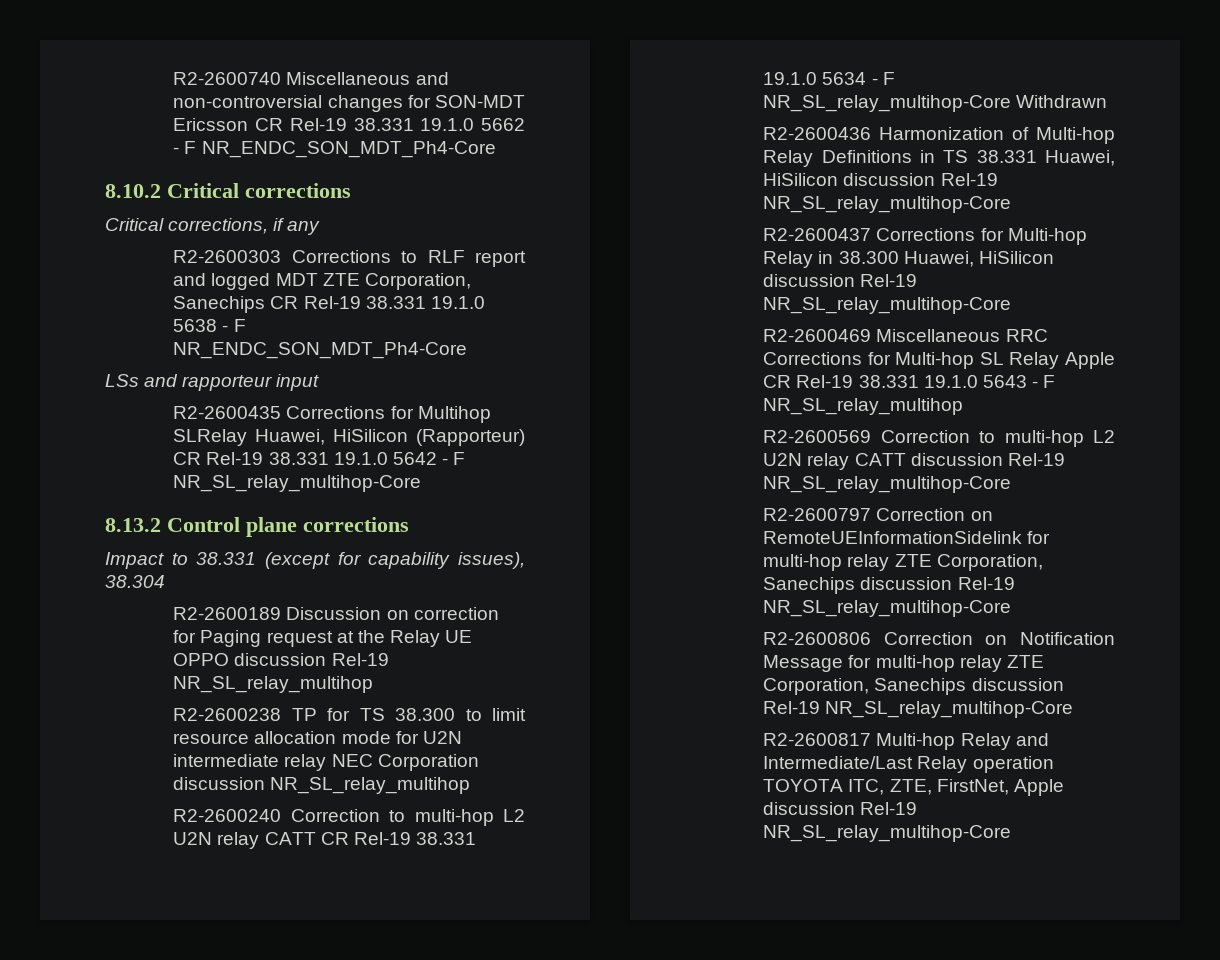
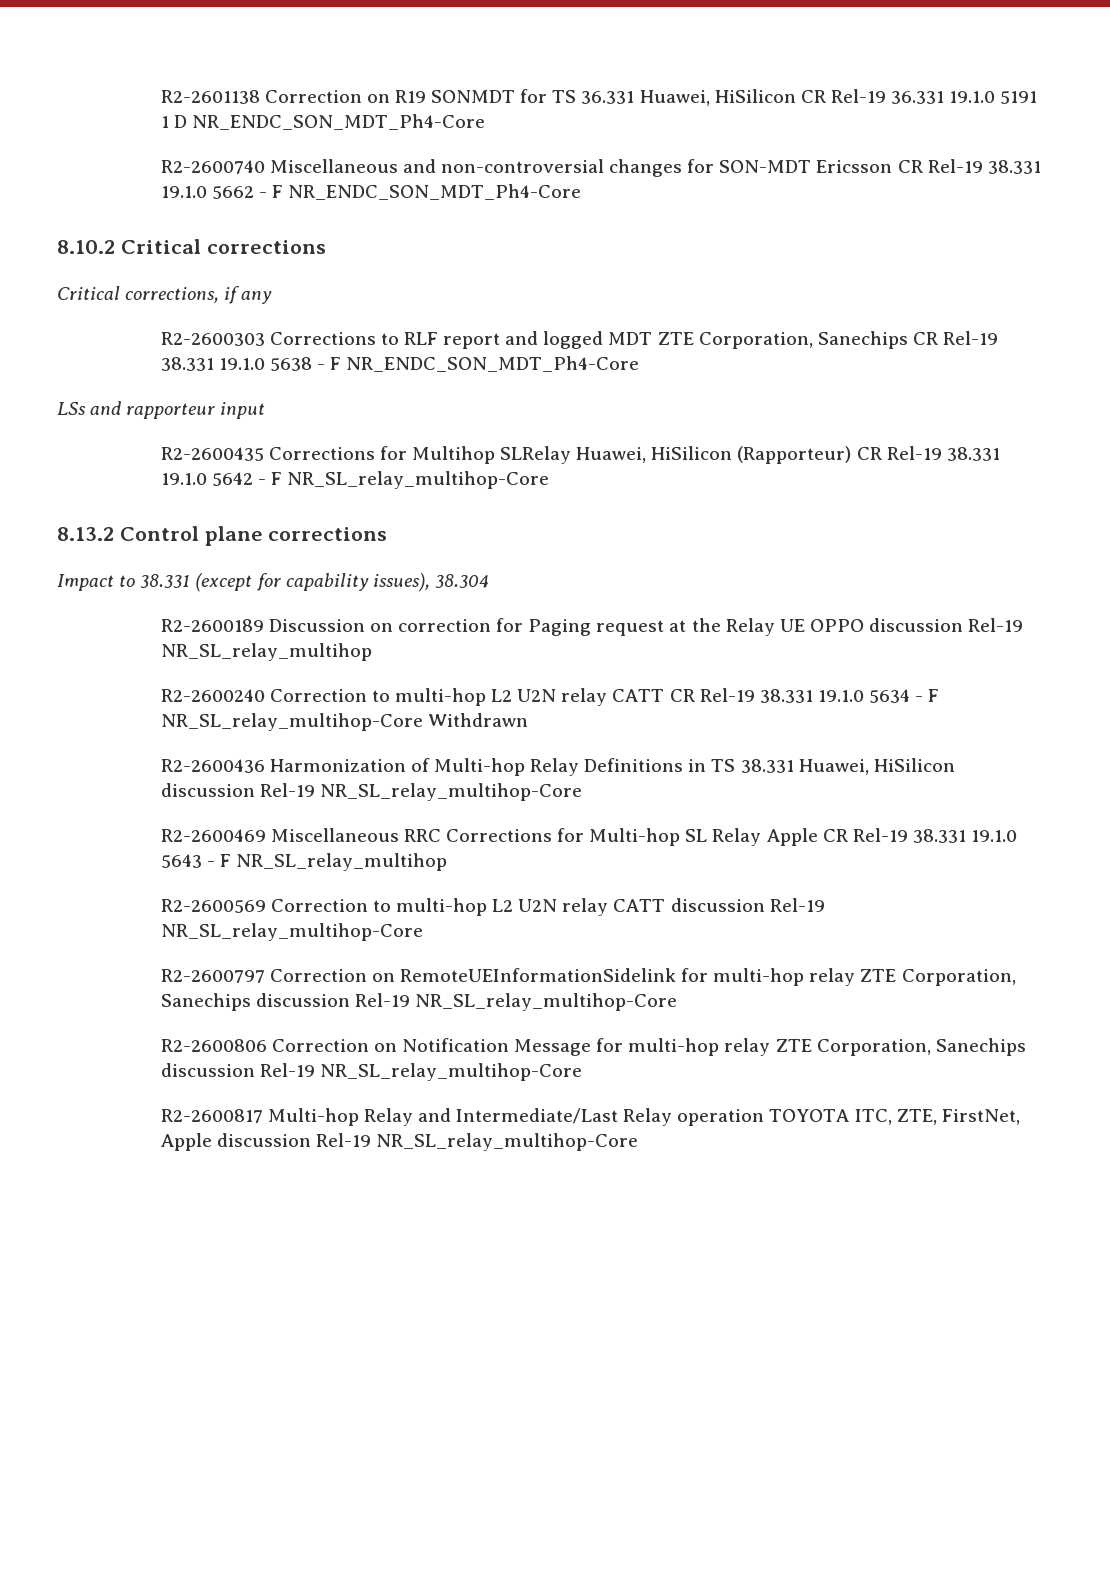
(173, 78) none -> [160,89,1038,106] [160,114,485,130] R2-2601138 Correction on R19 SONMDT for TS 36.331 Huawei, HiSilicon CR Rel-19 36.331 19.1.0 5191 1 D NR_ENDC_SON_MDT_Ph4-Core //
[173,708,526,721] [173,731,462,744] [173,754,479,771] [173,777,471,794] // R2-2600238 TP for TS 38.300 to limit resource allocation mode for U2N intermediate relay NEC Corporation discussion NR_SL_relay_multihop -> (372, 652) none
[763,228,1087,245] [763,251,1054,268] [763,274,918,287] [763,297,1012,314] // R2-2600437 Corrections for Multi-hop Relay in 38.300 Huawei, HiSilicon discussion Rel-19 NR_SL_relay_multihop-Core -> (582, 792) none

